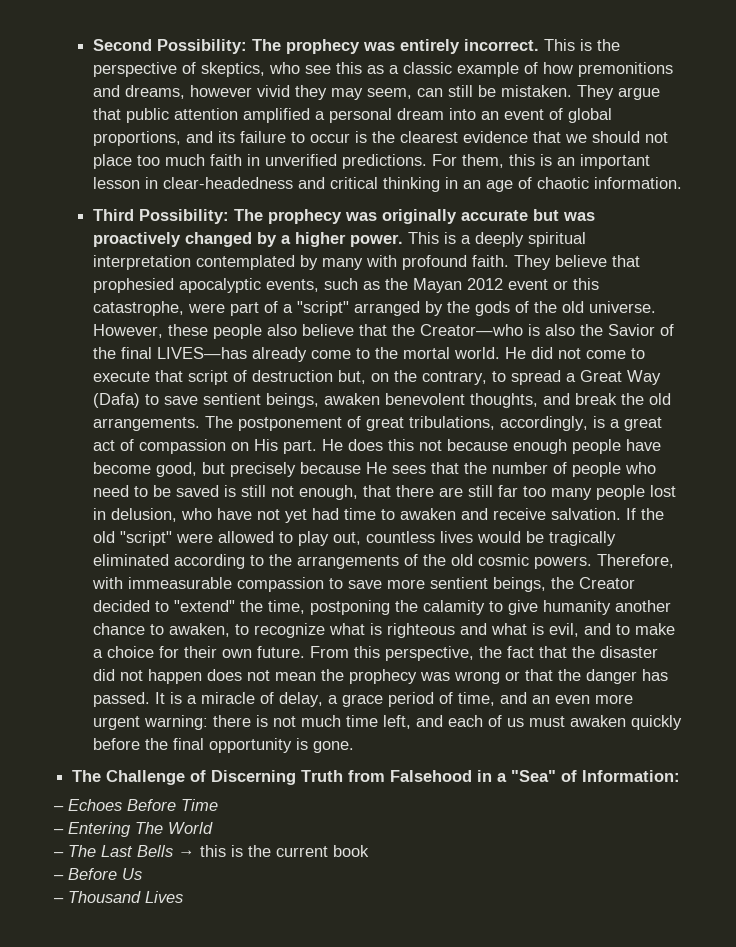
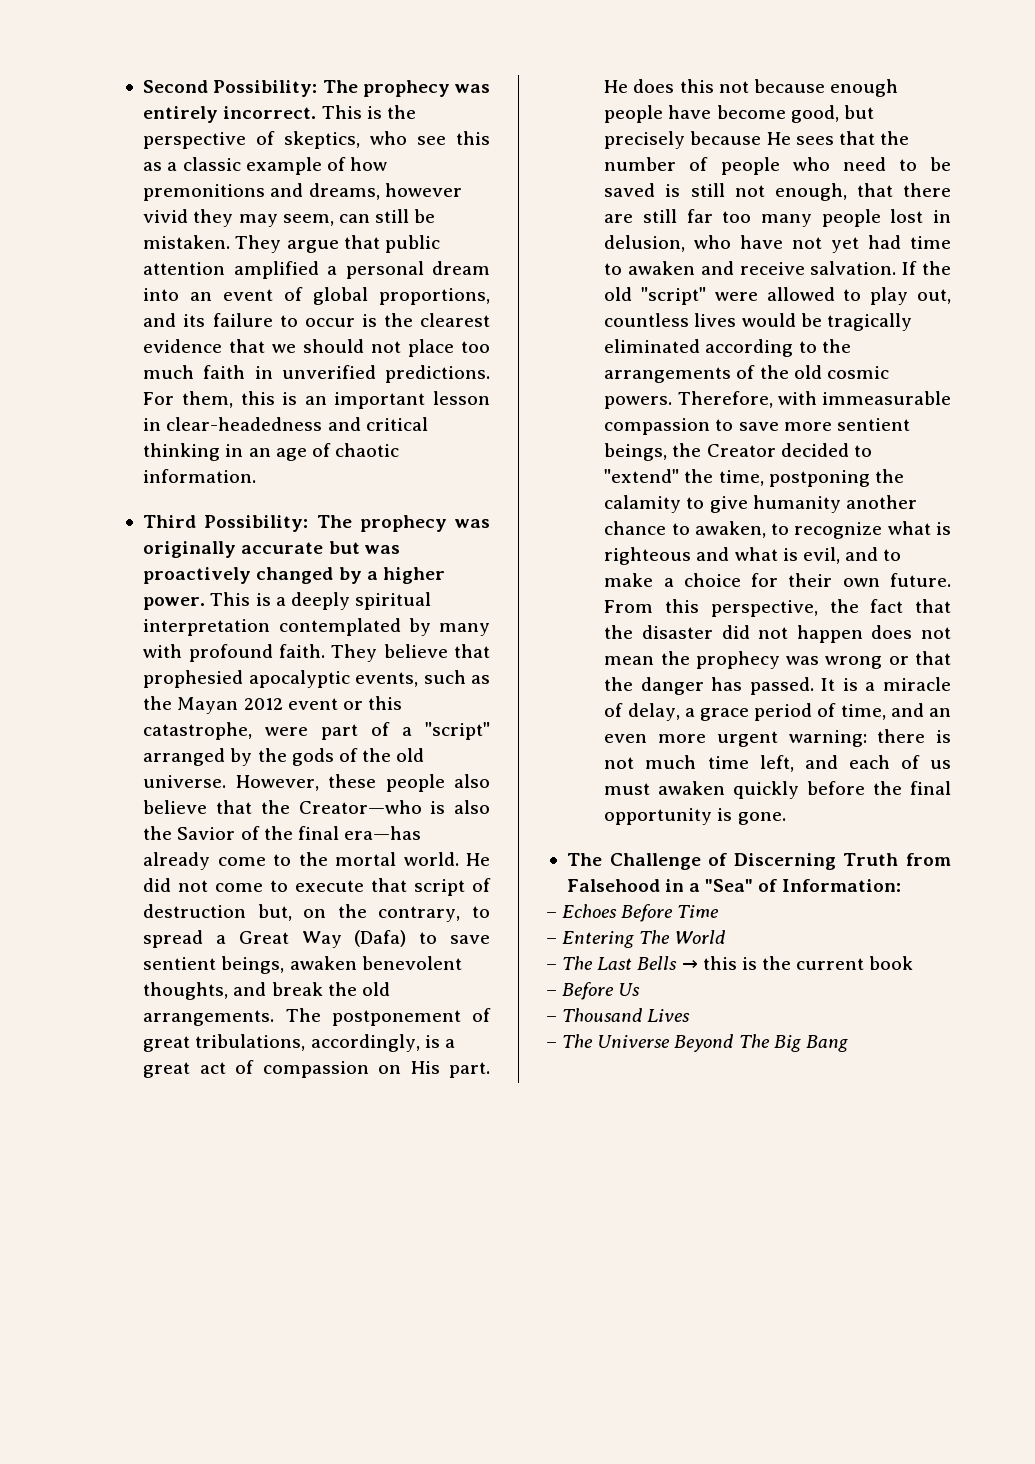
[156,347,247,359] LIVES—has -> [343,826,421,840] era—has
(183, 897) none -> [546,1034,848,1052] // – The Universe Beyond The Big Bang

